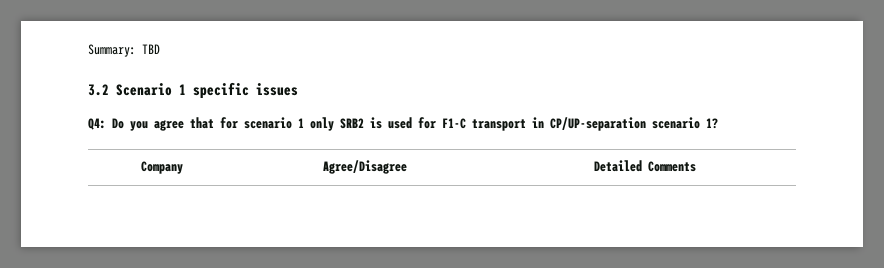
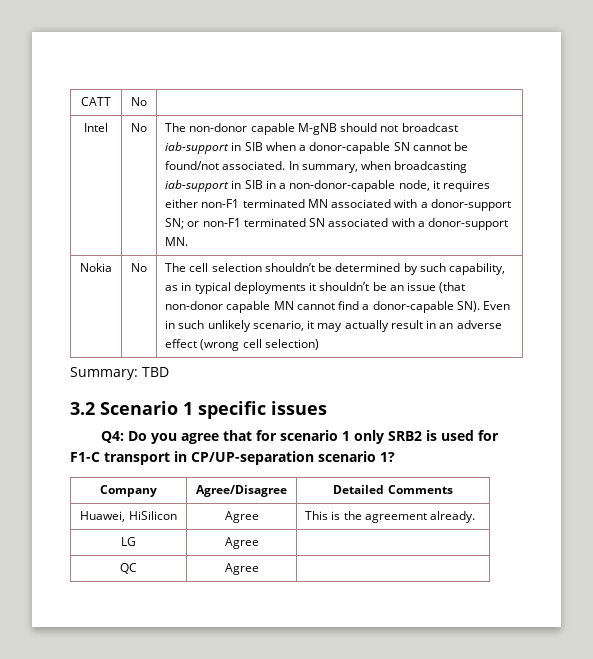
(88, 50) none -> [81,97,111,106] [131,97,147,106] [84,123,108,132] [131,123,147,132] [165,123,458,135] [165,142,469,154] [165,161,468,173] [165,180,491,192] [165,199,511,211] [165,218,509,230] [165,237,189,246] [80,263,112,272] [131,263,147,272] [165,263,506,275] [165,282,466,294] [165,301,511,313] [165,320,502,332] [165,339,319,351] CATT | No | // Intel | No | The non-donor capable M-gNB should not broadcast iab-support in SIB when a donor-capable SN cannot be found/not associated. In summary, when broadcasting iab-support in SIB in a non-donor-capable node, it requires either non-F1 terminated MN associated with a donor-support SN; or non-F1 terminated SN associated with a donor-support MN. // Nokia | No | The cell selection shouldn’t be determined by such capability, as in typical deployments it shouldn’t be an issue (that non-donor capable MN cannot find a donor-capable SN). Even in such unlikely scenario, it may actually result in an adverse effect (wrong cell selection) //
(696, 166) none -> [80,511,177,522] [224,511,259,523] [305,511,476,523] [121,537,136,546] [224,537,259,549] [120,563,137,574] [224,563,259,575] // Huawei, HiSilicon | Agree | This is the agreement already. // LG | Agree | // QC | Agree |

